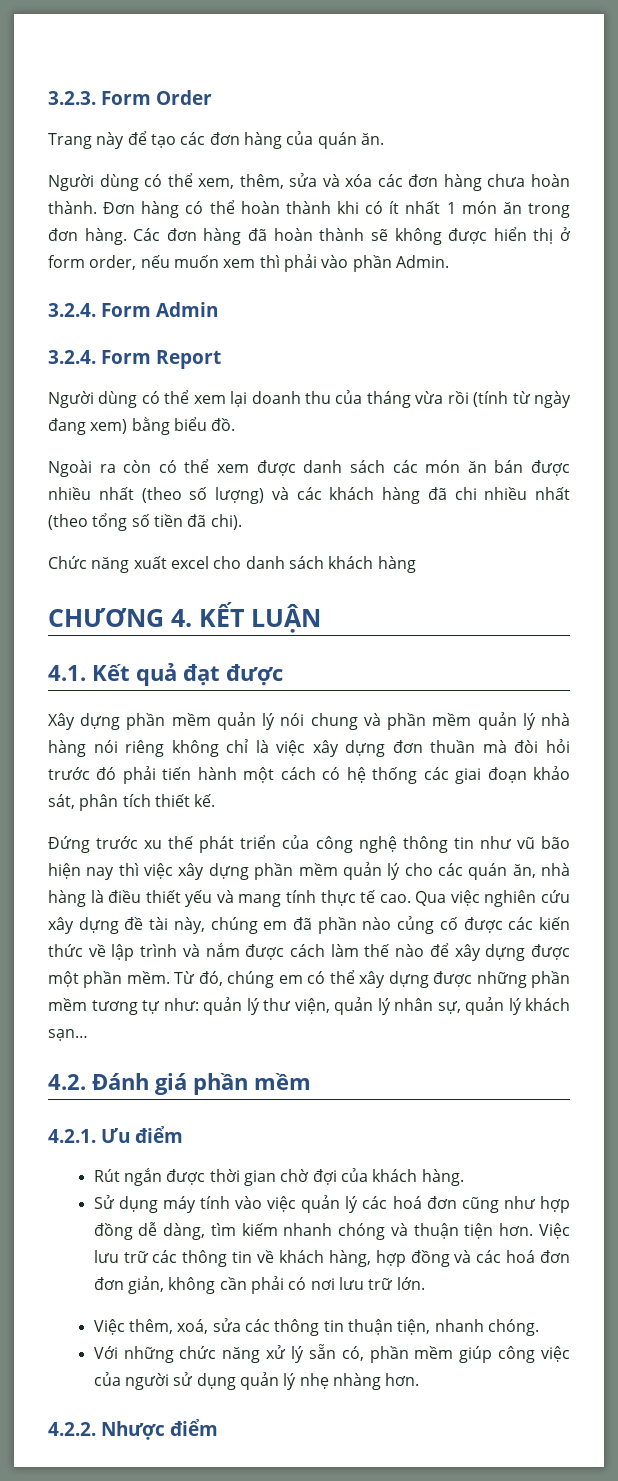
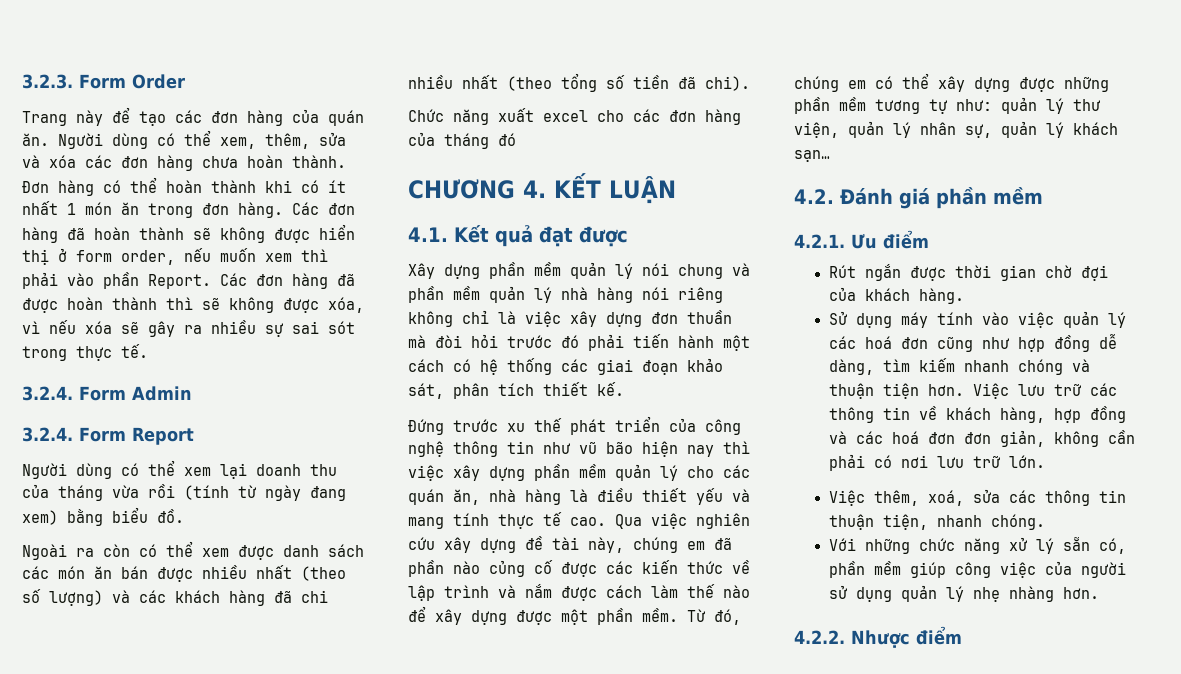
(384, 139) // -> (49, 139) none
[395,255,449,268] Admin. -> [148,273,355,289] [22,297,364,313] [22,320,355,337] [22,344,148,361] Report. Các đơn hàng đã được hoàn thành thì sẽ không được xóa, vì nếu xóa sẽ gây ra nhiều sự sai sót trong thực tế.
[245,556,416,573] danh sách khách hàng -> [633,109,741,125] [408,132,516,149] các đơn hàng của tháng đó

